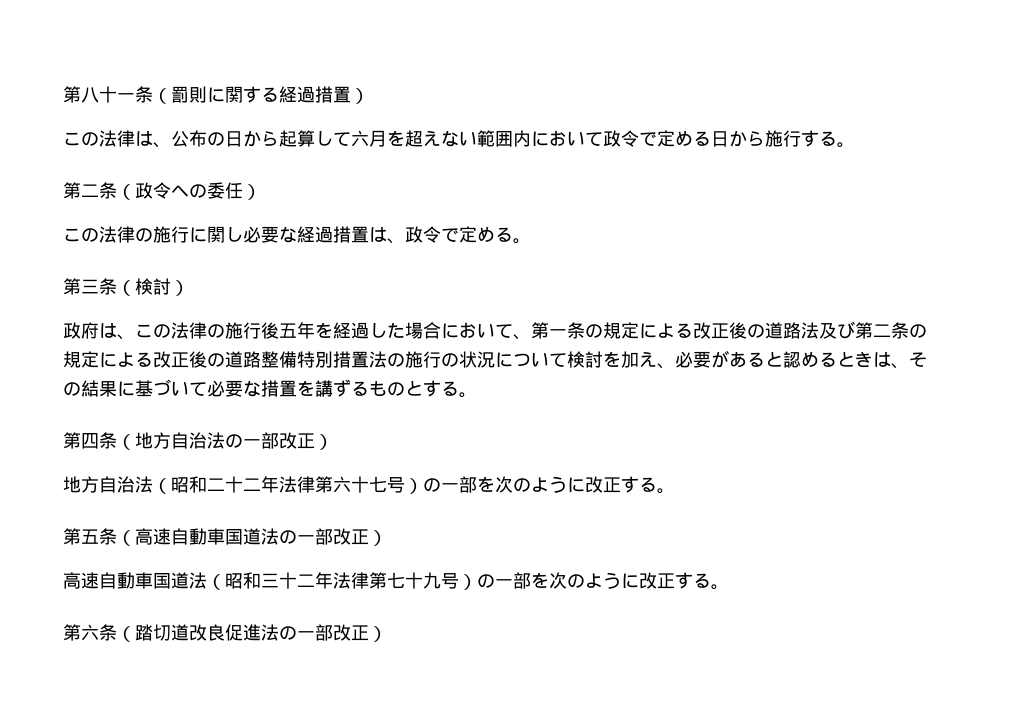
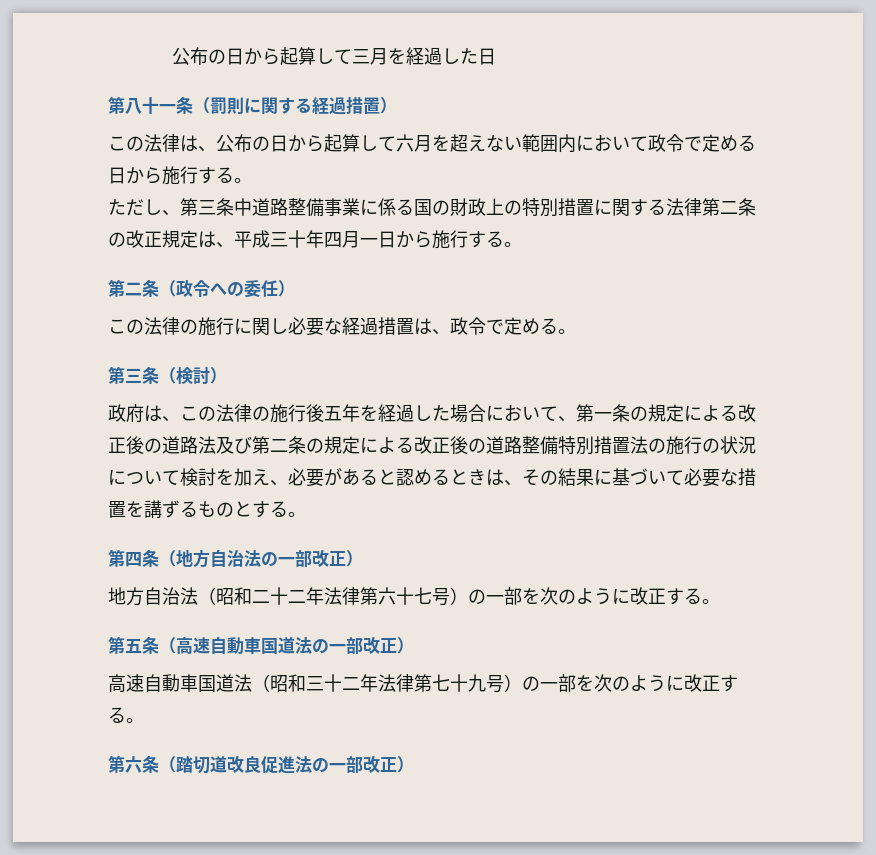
(63, 94) none -> [171,47,496,65] 公布の日から起算して三月を経過した日 //
(855, 145) none -> [108,198,756,217] [108,230,522,249] // ただし、第三条中道路整備事業に係る国の財政上の特別措置に関する法律第二条の改正規定は、平成三十年四月一日から施行する。

